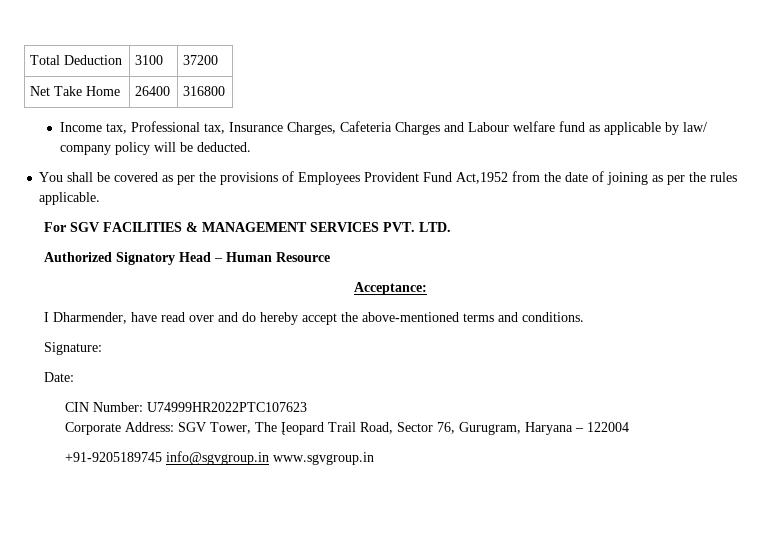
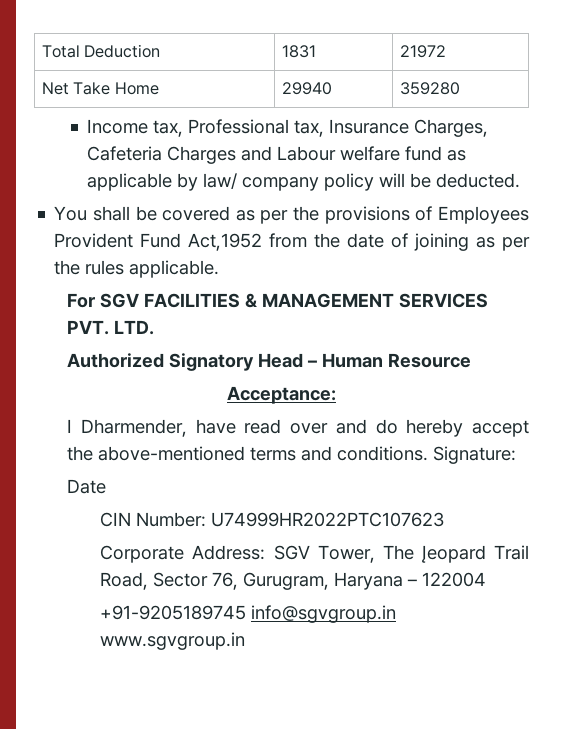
[134,55,163,65] [182,55,218,65] 3100 | 37200 -> [281,45,316,58] [399,45,446,58] 1831 | 21972
[134,86,170,96] [182,86,225,96] 26400 | 316800 -> [281,82,332,95] [399,82,460,95] 29940 | 359280
(585, 317) // -> (429, 453) none
[44,372,75,382] Date: -> [67,479,107,494] Date

